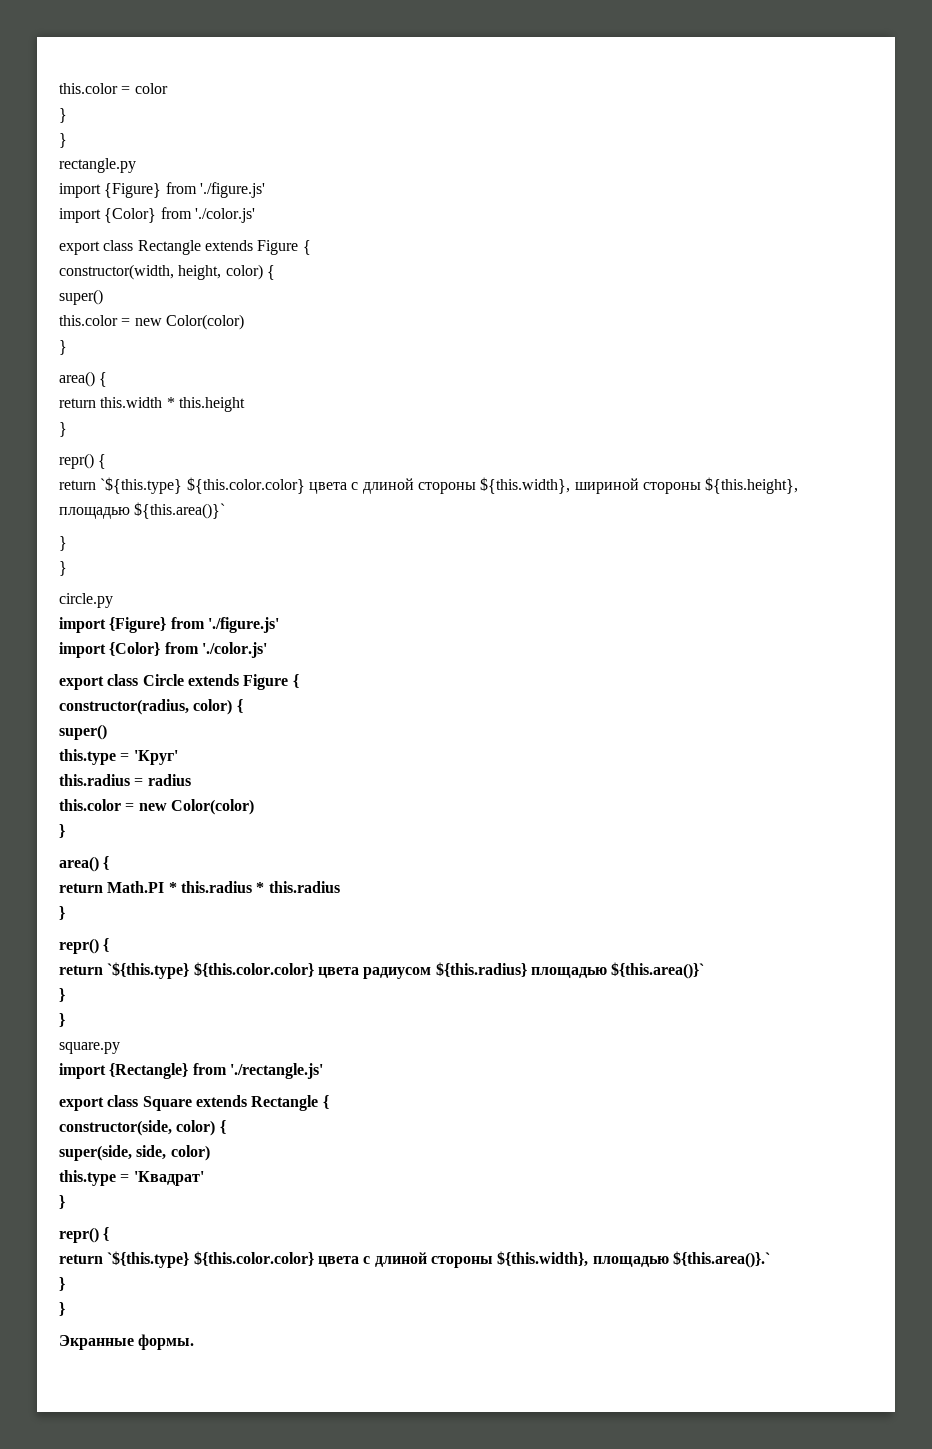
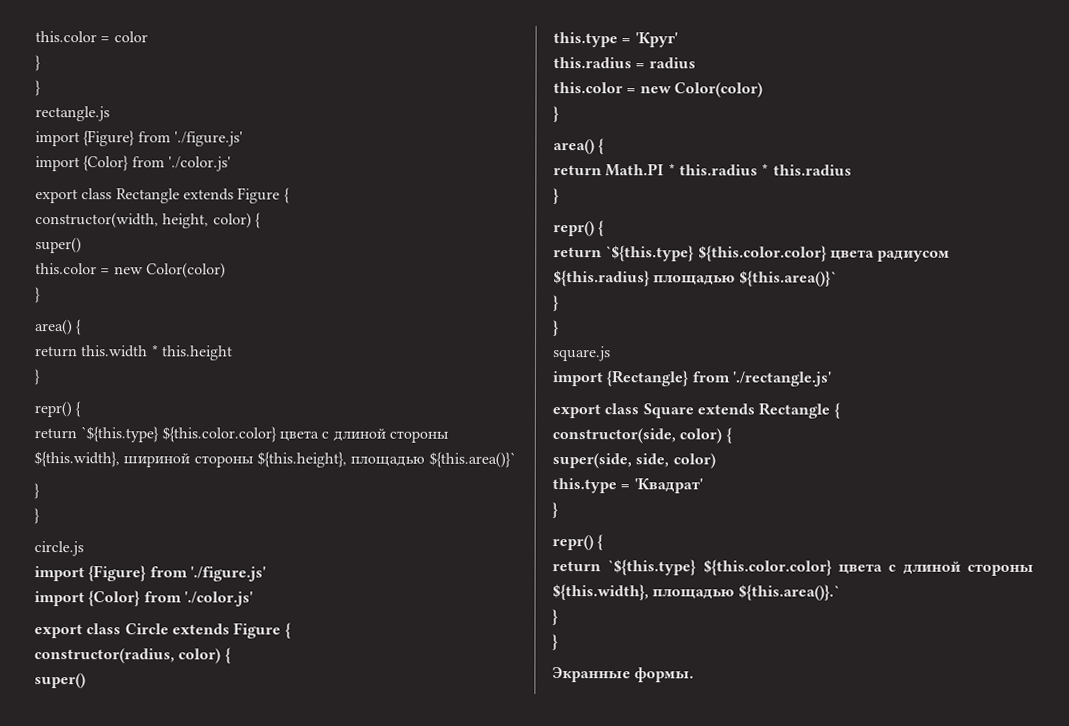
[59,158,136,173] rectangle.py -> [35,106,110,122] rectangle.js
[59,593,113,608] circle.py -> [34,541,84,557] circle.js
[59,1042,120,1054] square.py -> [553,346,611,362] square.js

